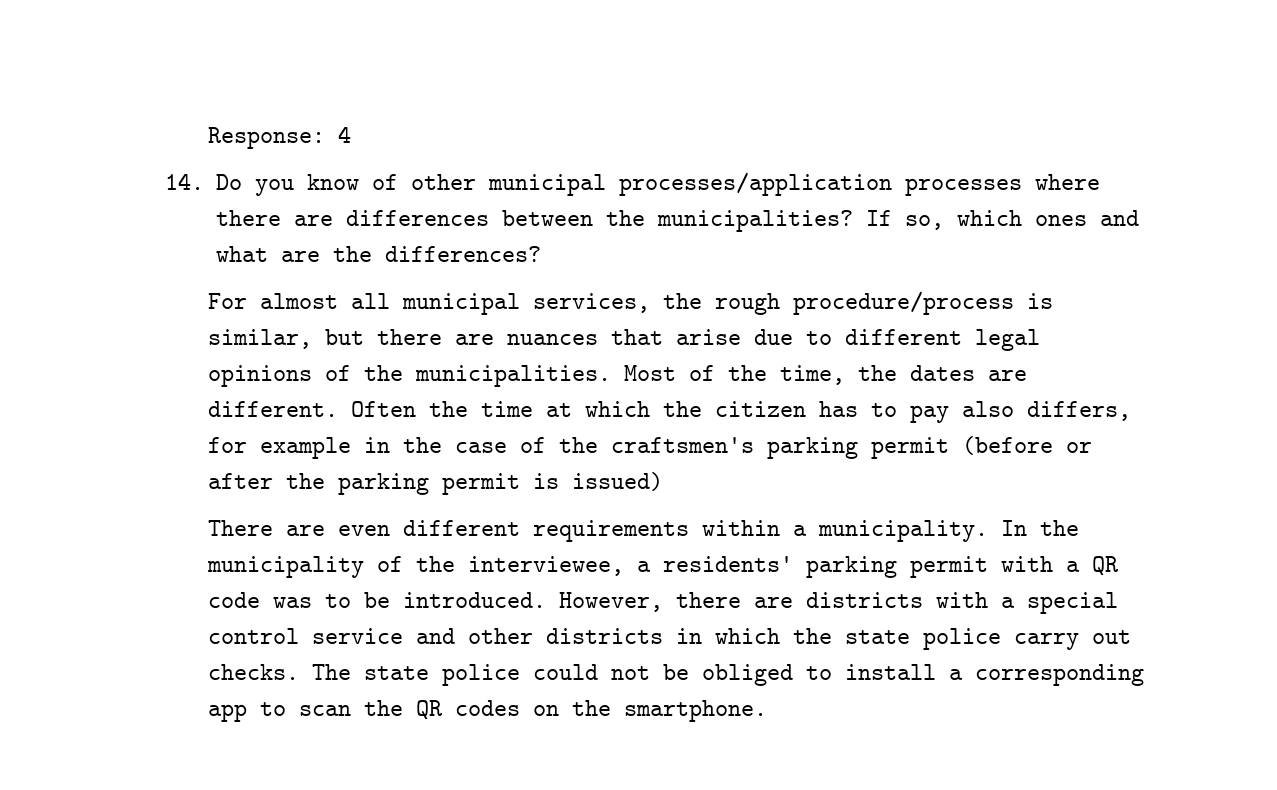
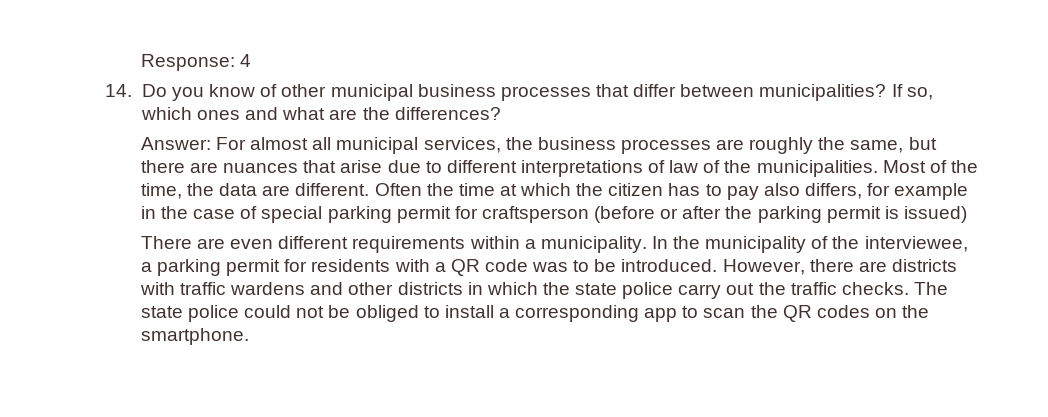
[618,172,1100,196] [215,210,645,226] processes/application processes where there are differences between the -> [417,84,755,101] business processes that differ between
(541, 254) none -> [140,137,211,150] Answer:
[715,291,1054,315] [208,329,313,349] rough procedure/process is similar, -> [537,137,904,154] business processes are roughly the same,
[975,329,1041,351] [208,365,313,387] legal opinions -> [520,160,699,177] interpretations of law
[910,365,976,381] dates -> [219,183,258,196] data
[559,437,950,459] the craftsmen's parking permit -> [261,206,589,223] special parking permit for craftsperson
[663,556,989,578] residents' parking permit -> [157,259,391,276] parking permit for residents
[1001,592,1119,614] [208,628,404,644] a special control service -> [180,282,306,295] traffic wardens
(1132, 637) none -> [758,282,837,295] the traffic

